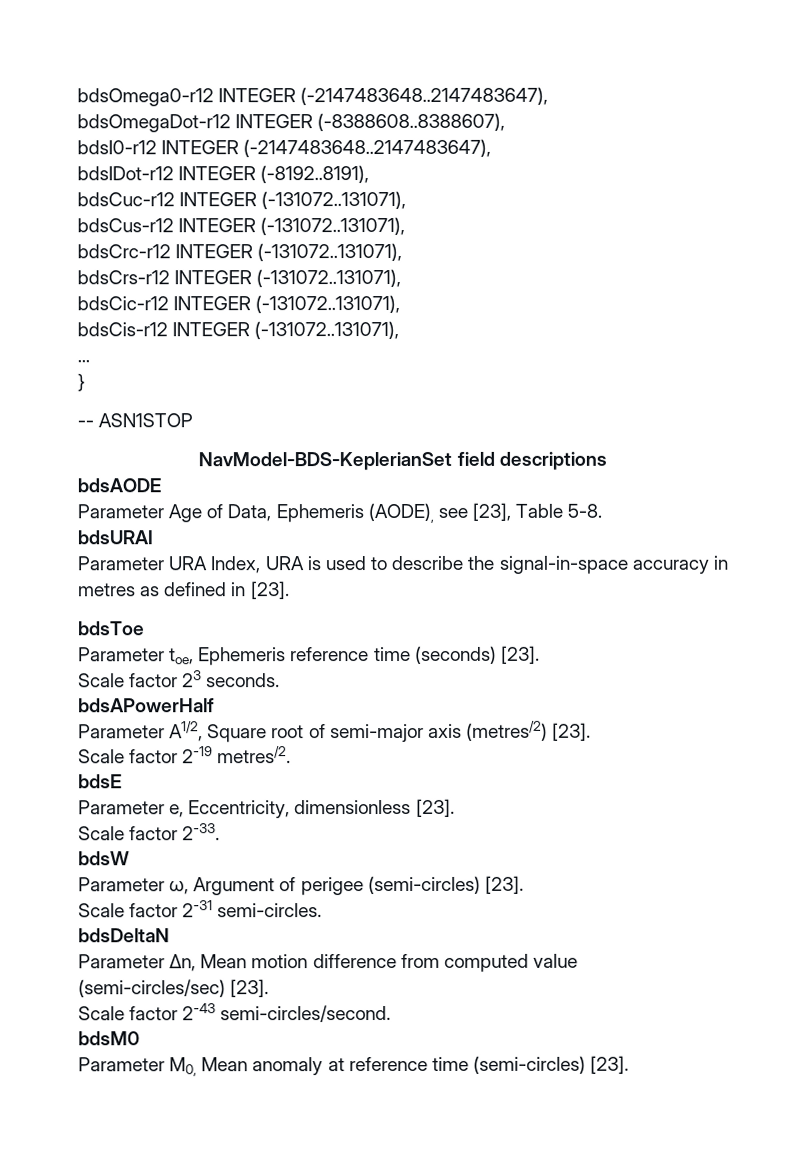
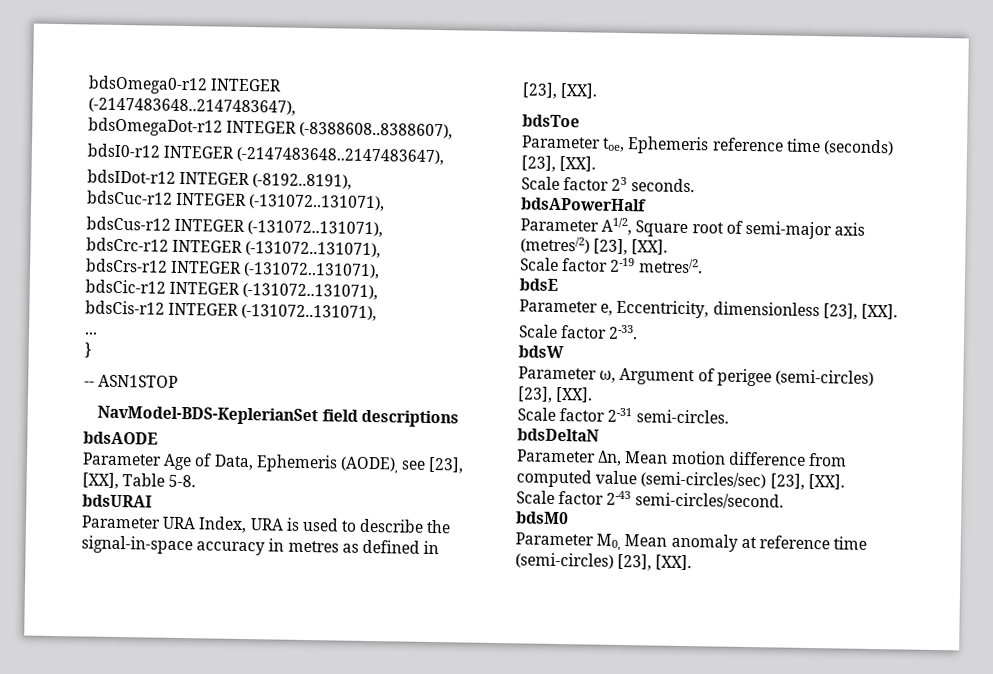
(511, 511) none -> [82,472,119,490] [XX],
[250,581,290,600] [23]. -> [522,82,599,99] [23], [XX].
[500,645,540,664] [23]. -> [521,155,597,172] [23], [XX].
[552,722,592,741] [23]. -> [593,238,669,256] [23], [XX].
[415,798,455,817] [23]. -> [822,303,898,320] [23], [XX].
[484,875,524,894] [23]. -> [517,386,594,403] [23], [XX].
[230,979,270,998] [23]. -> [769,473,845,490] [23], [XX].
[590,1055,630,1074] [23]. -> [617,553,693,571] [23], [XX].

